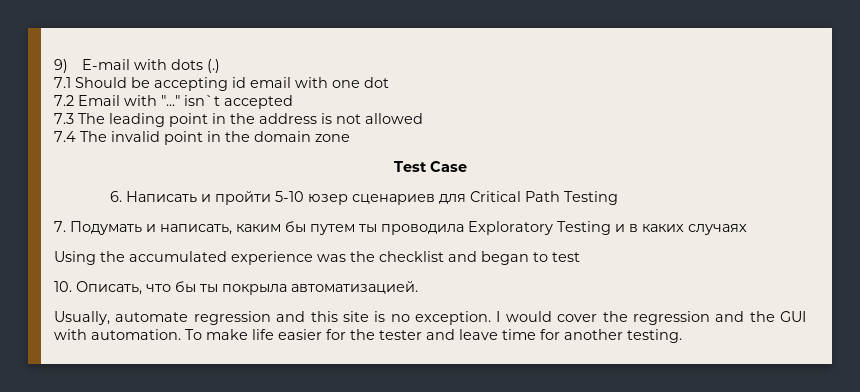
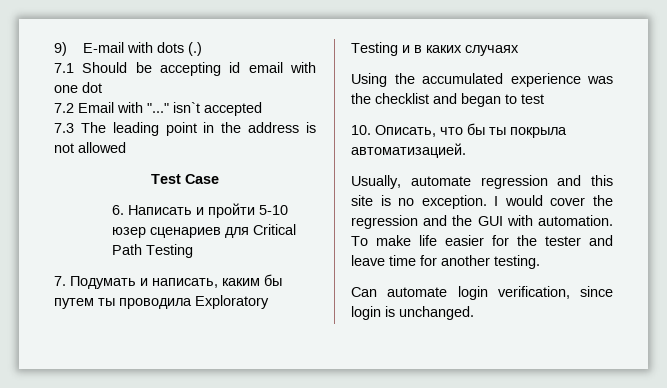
[54,131,350,145] // 7.4 The invalid point in the domain zone -> (126, 147) none
(682, 336) none -> [351,286,613,300] [351,306,474,320] // Can automate login verification, since login is unchanged.

